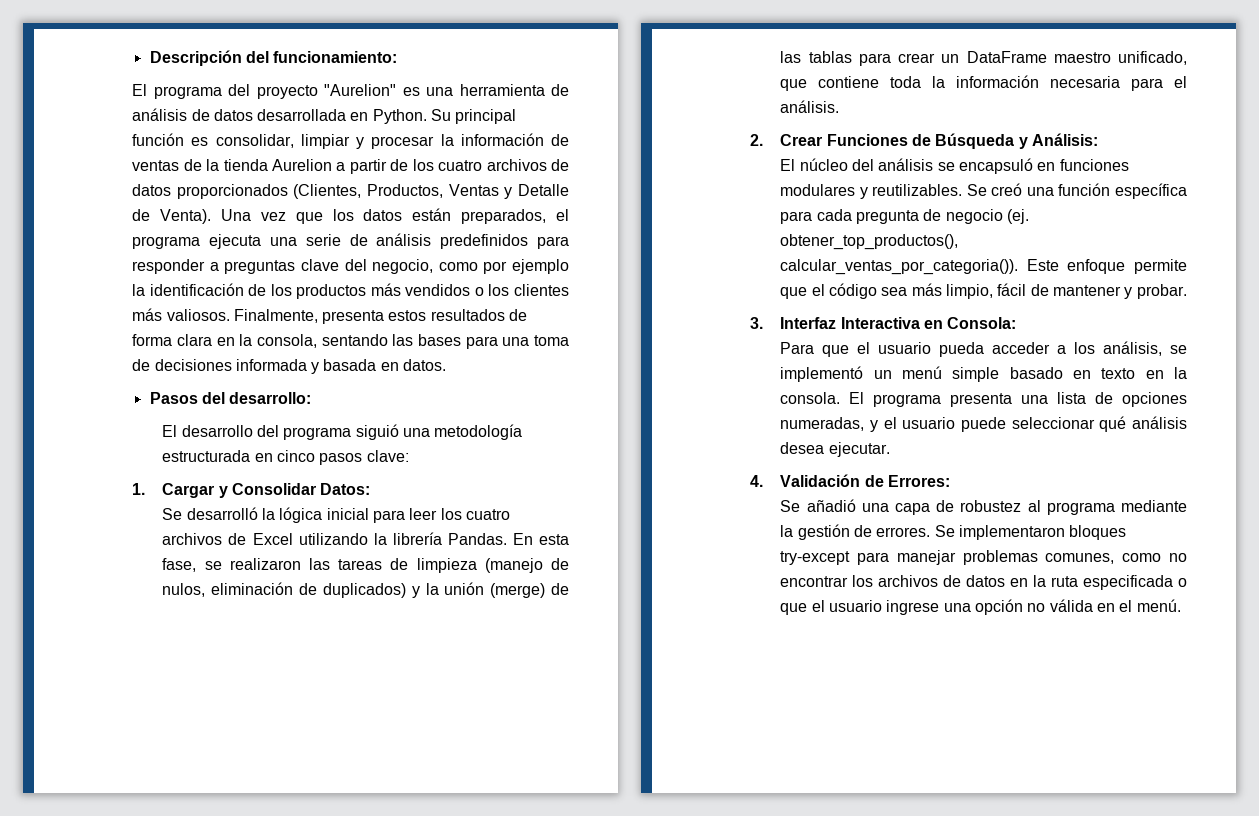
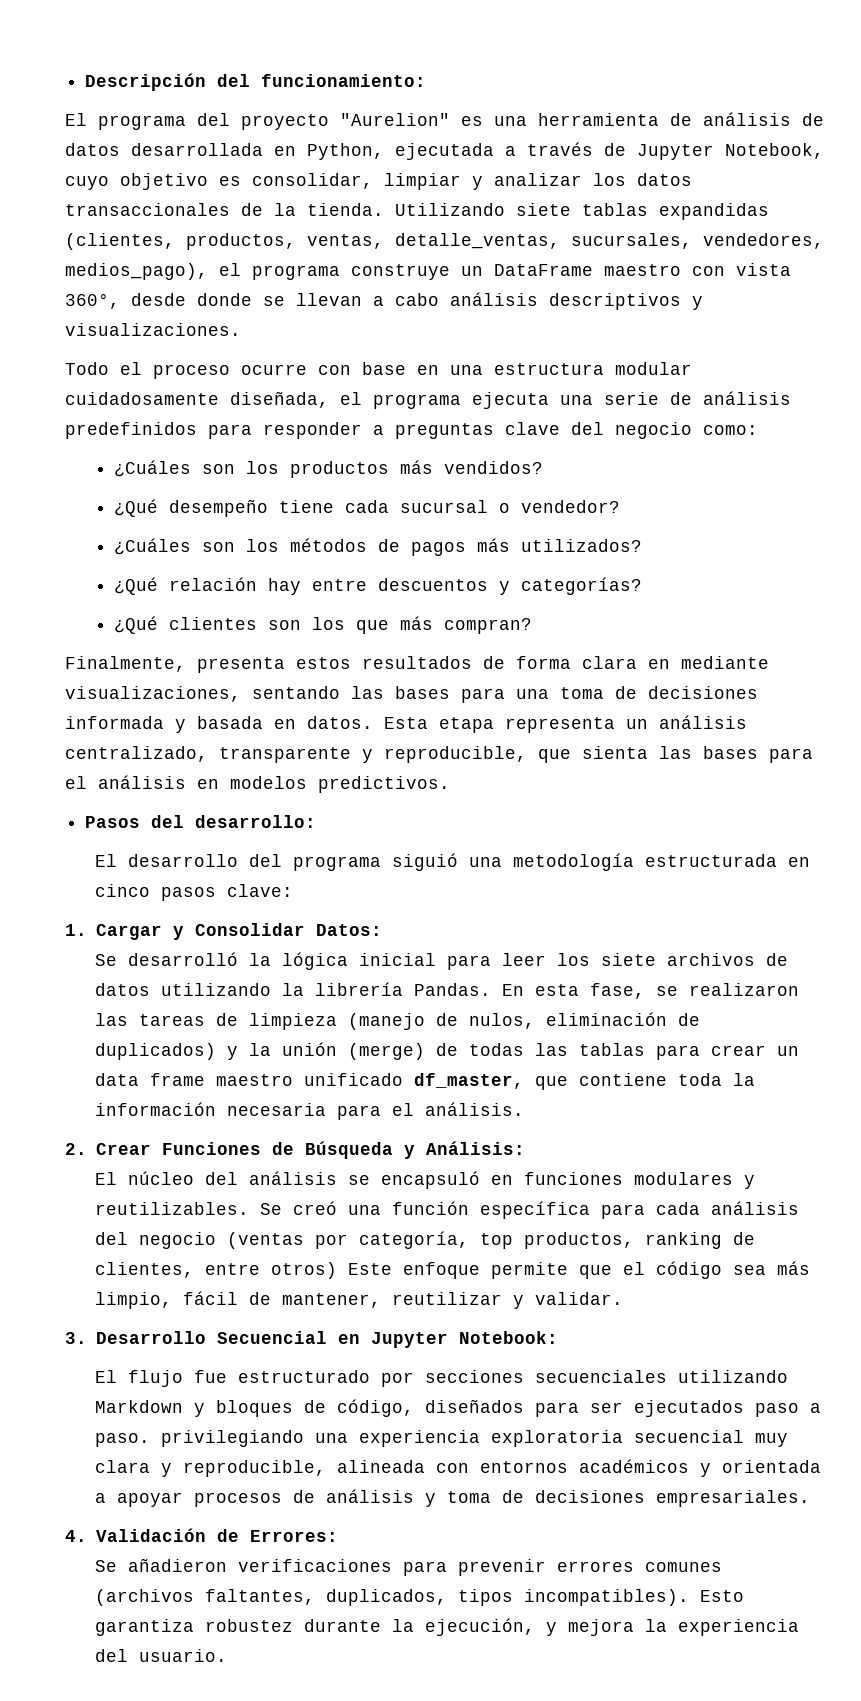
[372,109,517,124] [132,133,569,149] [132,159,569,174] [132,184,569,199] [132,208,547,224] Python. Su principal función es consolidar, limpiar y procesar la información de ventas de la tienda Aurelion a partir de los cuatro archivos de datos proporcionados (Clientes, Productos, Ventas y Detalle de Venta). Una vez que los datos están preparados, -> [307,142,825,160] [65,173,693,190] [65,203,770,220] [65,233,825,250] [65,263,792,280] [65,292,704,310] [65,323,242,336] [65,362,693,379] [65,391,330,408] Python, ejecutada a través de Jupyter Notebook, cuyo objetivo es consolidar, limpiar y analizar los datos transaccionales de la tienda. Utilizando siete tablas expandidas (clientes, productos, ventas, detalle_ventas, sucursales, vendedores, medios_pago), el programa construye un DataFrame maestro con vista 360°, desde donde se llevan a cabo análisis descriptivos y visualizaciones. // Todo el proceso ocurre con base en una estructura modular cuidadosamente diseñada,
[372,259,569,274] [132,283,569,299] [132,308,230,321] negocio, como por ejemplo la identificación de los productos más vendidos o los clientes más valiosos. -> [615,422,759,439] [113,460,543,478] [113,499,620,517] [113,538,642,556] [113,577,642,595] [113,616,532,634] negocio como: // ¿Cuáles son los productos más vendidos? // ¿Qué desempeño tiene cada sucursal o vendedor? // ¿Cuáles son los métodos de pagos más utilizados? // ¿Qué relación hay entre descuentos y categorías? // ¿Qué clientes son los que más compran? //
[239,334,317,348] la consola, -> [681,656,770,669] [65,686,242,702] mediante visualizaciones,
(447, 365) none -> [384,715,748,733] [65,746,814,763] [65,775,451,793] Esta etapa representa un análisis centralizado, transparente y reproducible, que sienta las bases para el análisis en modelos predictivos.
[465,509,510,520] [162,533,293,545] cuatro archivos de Excel -> [600,953,788,966] [94,983,150,996] siete archivos de datos
(569, 589) none -> [468,1043,524,1056] todas
[966,51,1187,65] DataFrame maestro unificado, -> [94,1073,524,1089] data frame maestro unificado df_master,
[855,209,1029,224] [780,234,959,250] [780,259,1019,275] pregunta de negocio (ej. obtener_top_productos(), calcular_ventas_por_categoria()). -> [710,1201,799,1215] [94,1231,755,1249] [94,1262,337,1279] análisis del negocio (ventas por categoría, top productos, ranking de clientes, entre otros)
[1052,284,1187,299] [750,317,1017,329] [780,341,1187,357] [780,366,1187,382] [780,392,1187,407] [780,416,1187,432] [780,442,890,457] mantener y probar. // 3. Interfaz Interactiva en Consola: // Para que el usuario pueda acceder a los análisis, se implementó un menú simple basado en texto en la consola. El programa presenta una lista de opciones numeradas, y el usuario puede seleccionar qué análisis desea ejecutar. -> [281,1292,623,1309] [65,1331,559,1348] [94,1370,788,1387] [94,1399,821,1417] [94,1430,788,1447] [94,1459,821,1477] [94,1489,810,1507] mantener, reutilizar y validar. // 3. Desarrollo Secuencial en Jupyter Notebook: // El flujo fue estructurado por secciones secuenciales utilizando Markdown y bloques de código, diseñados para ser ejecutados paso a paso. privilegiando una experiencia exploratoria secuencial muy clara y reproducible, alineada con entornos académicos y orientada a apoyar procesos de análisis y toma de decisiones empresariales.
[806,499,1187,515] [780,524,1127,540] [780,550,1187,565] [780,575,1187,590] [780,599,1181,615] añadió una capa de robustez al programa mediante la gestión de errores. Se implementaron bloques try-except para manejar problemas comunes, como no encontrar los archivos de datos en la ruta especificada o que el usuario ingrese una opción no válida en el menú. -> [127,1558,722,1576] [94,1589,744,1606] [94,1618,799,1636] [94,1649,227,1662] añadieron verificaciones para prevenir errores comunes (archivos faltantes, duplicados, tipos incompatibles). Esto garantiza robustez durante la ejecución, y mejora la experiencia del usuario.

